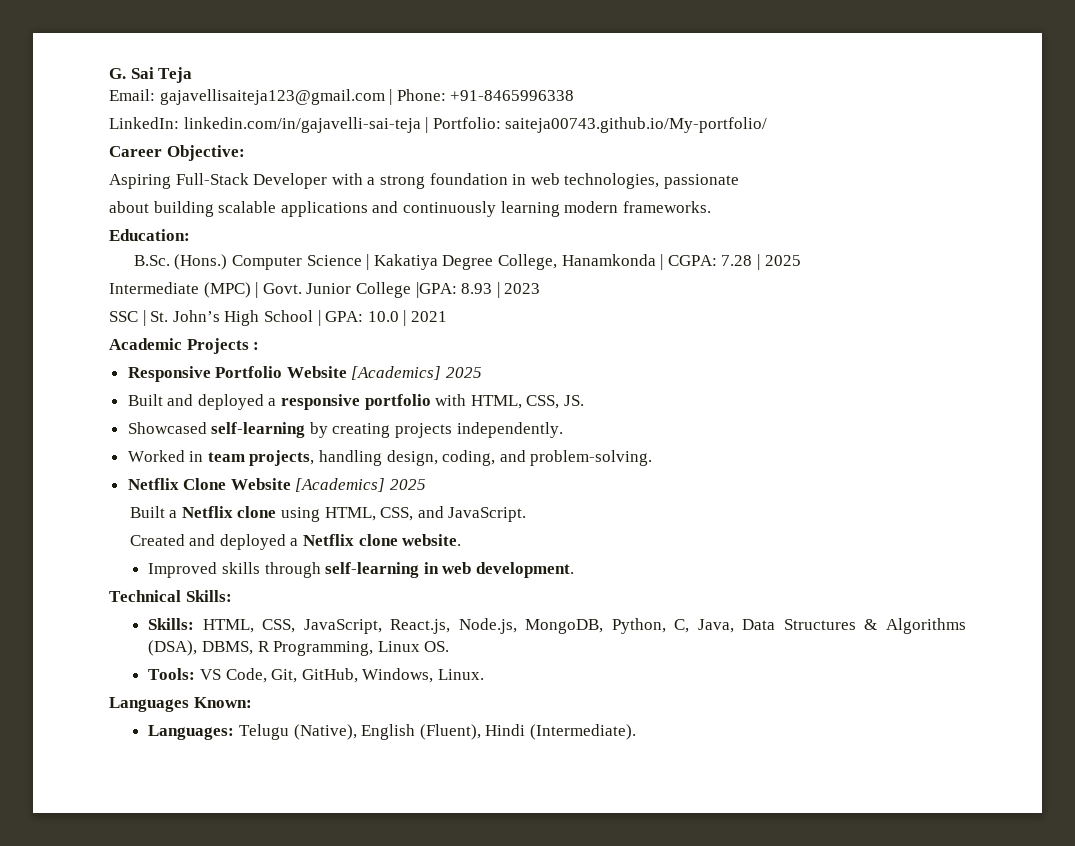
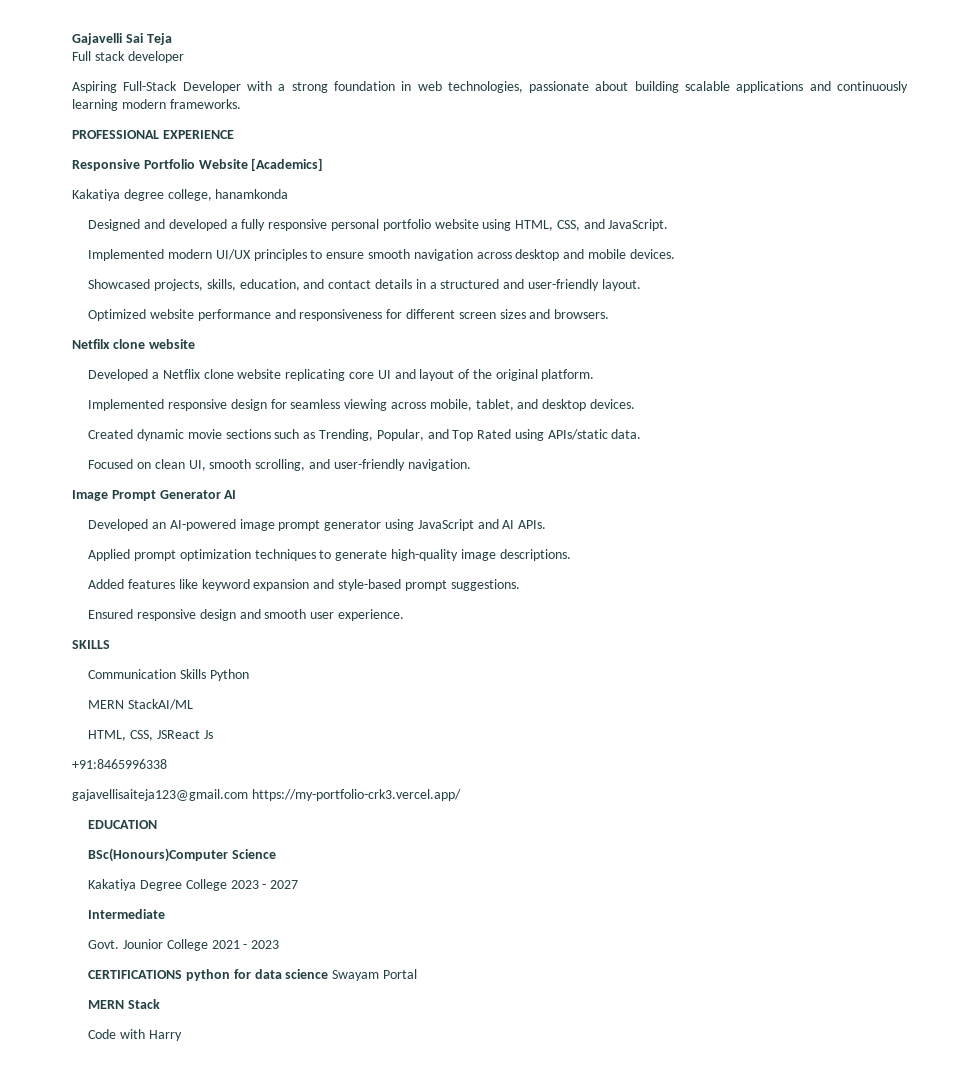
[109,68,126,79] G. -> [72,33,122,45] Gajavelli
[109,89,575,105] [109,117,768,133] [109,145,245,161] Email: gajavellisaiteja123@gmail.com | Phone: +91-8465996338 // LinkedIn: linkedin.com/in/gajavelli-sai-teja | Portfolio: saiteja00743.github.io/My-portfolio/ // Career Objective: -> [72,51,184,63] Full stack developer
(739, 181) // -> (590, 87) none
[109,229,190,241] [133,254,801,270] [109,282,541,298] [109,310,447,326] [109,338,260,354] [127,366,483,382] [127,394,585,410] [127,422,563,438] [127,450,653,466] [127,478,427,492] [129,506,277,518] Education: // B.Sc. (Hons.) Computer Science | Kakatiya Degree College, Hanamkonda | CGPA: 7.28 | 2025 // Intermediate (MPC) | Govt. Junior College |GPA: 8.93 | 2023 // SSC | St. John’s High School | GPA: 10.0 | 2021 // Academic Projects : // Responsive Portfolio Website [Academics] 2025 // Built and deployed a responsive portfolio with HTML, CSS, JS. // Showcased self-learning by creating projects independently. // Worked in team projects, handling design, coding, and problem-solving. // Netflix Clone Website [Academics] 2025 // Built a Netflix clone -> [72,130,234,139] [72,158,324,171] [72,189,289,201] [88,219,479,231] PROFESSIONAL EXPERIENCE // Responsive Portfolio Website [Academics] // Kakatiya degree college, hanamkonda // Designed and developed a fully responsive personal portfolio website
[129,534,462,550] [148,562,574,578] [109,590,232,602] [148,618,966,634] [148,640,450,656] [148,668,484,683] [109,697,252,712] [148,724,636,740] Created and deployed a Netflix clone website. // Improved skills through self-learning in web development. // Technical Skills: // Skills: HTML, CSS, JavaScript, React.js, Node.js, MongoDB, Python, C, Java, Data Structures & Algorithms (DSA), DBMS, R Programming, Linux OS. // Tools: VS Code, Git, GitHub, Windows, Linux. // Languages Known: // Languages: Telugu (Native), English (Fluent), Hindi (Intermediate). -> [88,249,675,261] [88,279,641,291] [88,309,610,321] [72,339,195,349] [88,369,595,381] [88,399,635,411] [88,429,642,441] [88,459,471,471] [72,490,237,501] [88,519,547,531] [88,549,571,561] [88,579,520,591] [88,609,404,621] [72,640,110,649] [88,669,249,681] [88,699,194,710] [88,730,213,741] [72,759,167,769] [72,789,461,801] [88,820,158,829] [88,848,277,862] [88,879,299,891] [88,909,166,919] [88,939,280,951] [88,969,417,981] [88,999,161,1009] [88,1029,182,1041] Implemented modern UI/UX principles to ensure smooth navigation across desktop and mobile devices. // Showcased projects, skills, education, and contact details in a structured and user-friendly layout. // Optimized website performance and responsiveness for different screen sizes and browsers. // Netfilx clone website // Developed a Netflix clone website replicating core UI and layout of the original platform. // Implemented responsive design for seamless viewing across mobile, tablet, and desktop devices. // Created dynamic movie sections such as Trending, Popular, and Top Rated using APIs/static data. // Focused on clean UI, smooth scrolling, and user-friendly navigation. // Image Prompt Generator AI // Developed an AI-powered image prompt generator using JavaScript and AI APIs. // Applied prompt optimization techniques to generate high-quality image descriptions. // Added features like keyword expansion and style-based prompt suggestions. // Ensured responsive design and smooth user experience. // SKILLS // Communication Skills Python // MERN StackAI/ML // HTML, CSS, JSReact Js // +91:8465996338 // gajavellisaiteja123@gmail.com https://my-portfolio-crk3.vercel.app/ // EDUCATION // BSc(Honours)Computer Science // Kakatiya Degree College 2023 - 2027 // Intermediate // Govt. Jounior College 2021 - 2023 // CERTIFICATIONS python for data science Swayam Portal // MERN Stack // Code with Harry

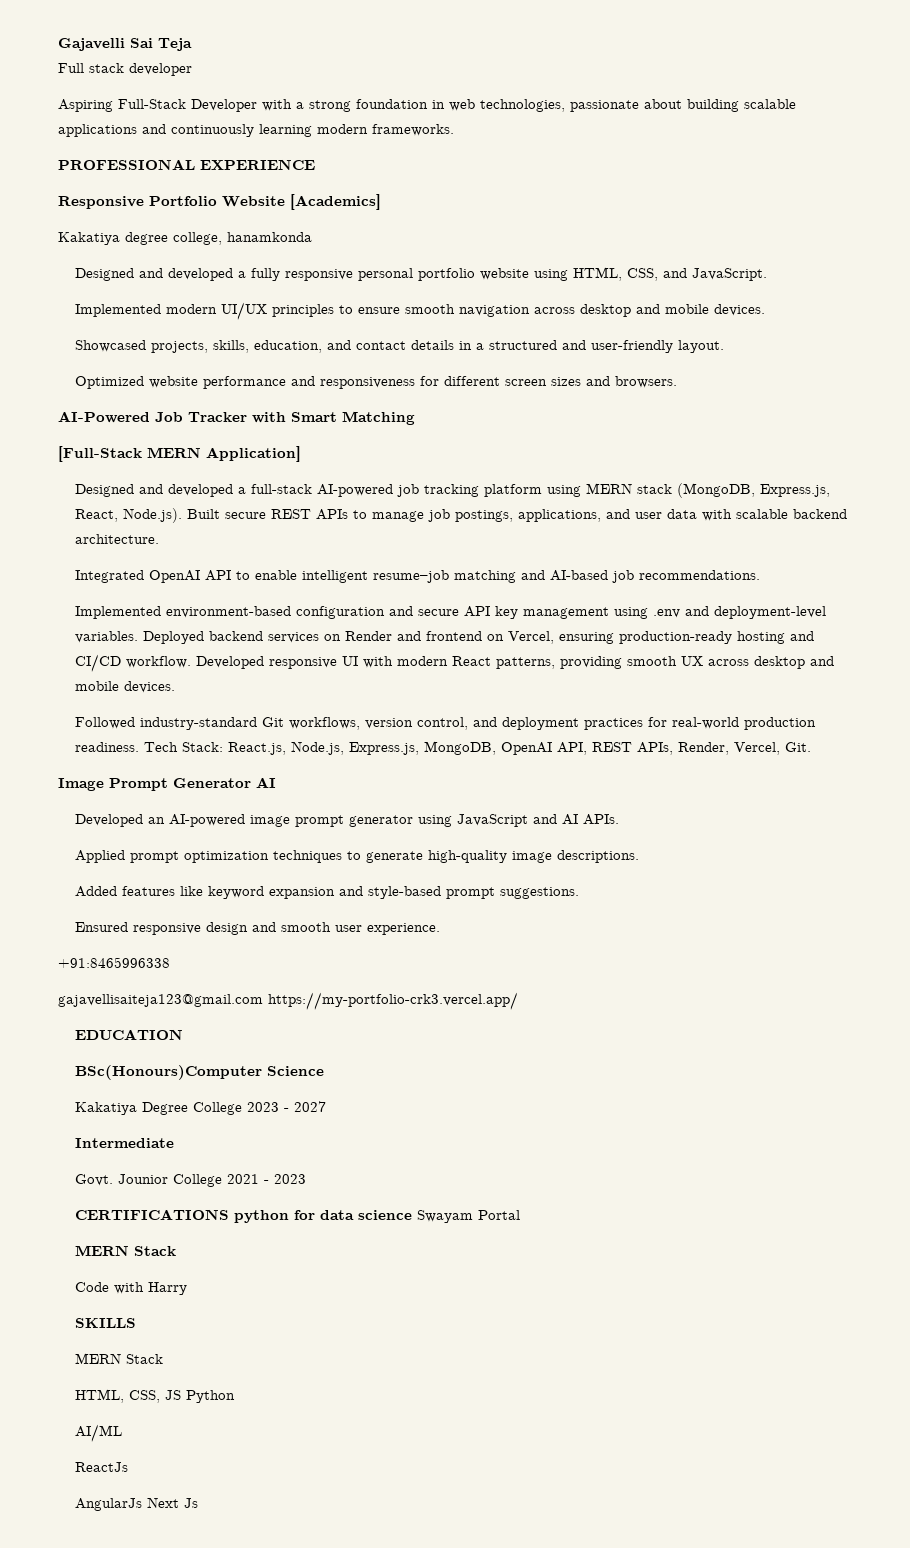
[72,339,195,349] [88,369,595,381] [88,399,635,411] [88,429,642,441] [88,459,471,471] Netfilx clone website // Developed a Netflix clone website replicating core UI and layout of the original platform. // Implemented responsive design for seamless viewing across mobile, tablet, and desktop devices. // Created dynamic movie sections such as Trending, Popular, and Top Rated using APIs/static data. // Focused on clean UI, smooth scrolling, and user-friendly navigation. -> [58,411,415,425] [58,446,301,462] [74,483,830,498] [74,508,847,523] [74,534,159,544] [74,570,760,583] [74,606,826,619] [74,631,814,644] [74,654,834,672] [74,681,175,693] [74,717,816,730] [74,741,811,755] AI-Powered Job Tracker with Smart Matching // [Full-Stack MERN Application] // Designed and developed a full-stack AI-powered job tracking platform using MERN stack (MongoDB, Express.js, React, Node.js). Built secure REST APIs to manage job postings, applications, and user data with scalable backend architecture. // Integrated OpenAI API to enable intelligent resume–job matching and AI-based job recommendations. // Implemented environment-based configuration and secure API key management using .env and deployment-level variables. Deployed backend services on Render and frontend on Vercel, ensuring production-ready hosting and CI/CD workflow. Developed responsive UI with modern React patterns, providing smooth UX across desktop and mobile devices. // Followed industry-standard Git workflows, version control, and deployment practices for real-world production readiness. Tech Stack: React.js, Node.js, Express.js, MongoDB, OpenAI API, REST APIs, Render, Vercel, Git.
[72,640,110,649] [88,669,249,681] [88,699,194,710] [88,730,213,741] // SKILLS // Communication Skills Python // MERN StackAI/ML // HTML, CSS, JSReact Js -> (440, 929) none
(182, 1035) none -> [74,1318,136,1328] [74,1353,163,1364] [74,1389,235,1403] [74,1424,122,1442] [74,1462,128,1472] [74,1497,198,1511] // SKILLS // MERN Stack // HTML, CSS, JS Python // AI/ML // ReactJs // AngularJs Next Js

